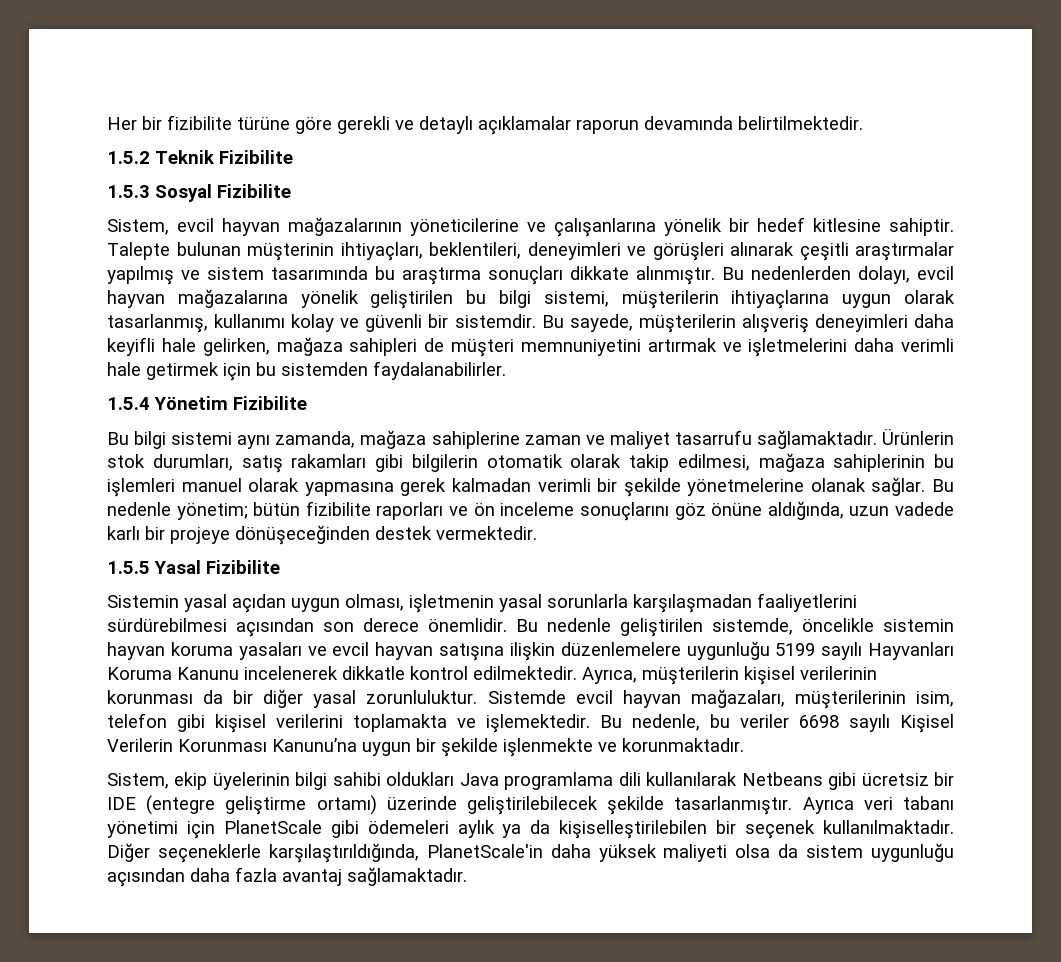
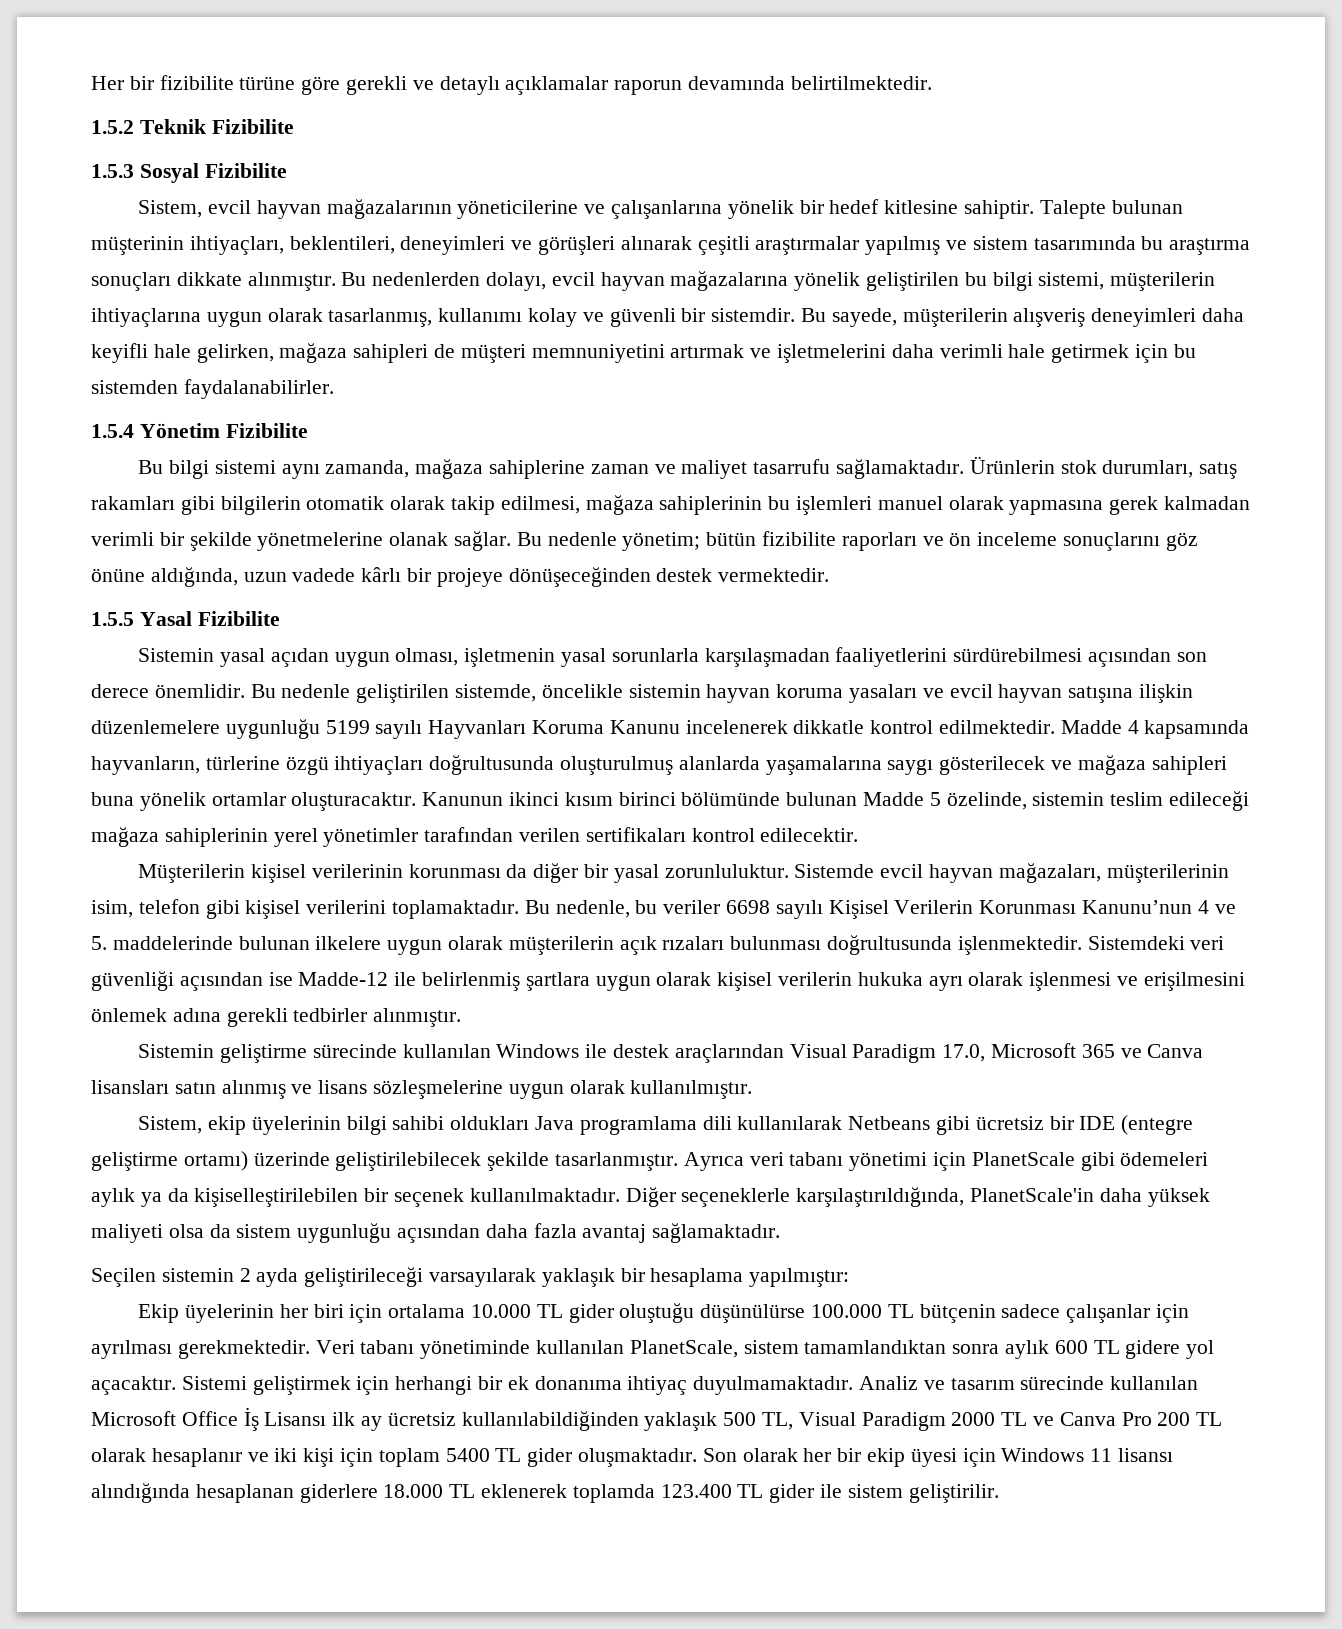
[107,526,140,540] karlı -> [361,567,402,582] kârlı
[582,666,739,685] Ayrıca, müşterilerin -> [1060,720,1250,739] [91,755,1227,775] [91,791,1250,811] [91,827,859,847] [138,864,246,883] Madde 4 kapsamında hayvanların, türlerine özgü ihtiyaçları doğrultusunda oluşturulmuş alanlarda yaşamalarına saygı gösterilecek ve mağaza sahipleri buna yönelik ortamlar oluşturacaktır. Kanunun ikinci kısım birinci bölümünde bulunan Madde 5 özelinde, sistemin teslim edileceği mağaza sahiplerinin yerel yönetimler tarafından verilen sertifikaları kontrol edilecektir. // Müşterilerin
[233,689,304,708] bir diğer -> [533,863,609,883] diğer bir
[353,714,590,733] toplamakta ve işlemektedir. -> [392,900,520,919] toplamaktadır.
[272,738,744,757] Kanunu’na uygun bir şekilde işlenmekte ve korunmaktadır. -> [1082,900,1236,914] [91,935,1225,955] [91,971,1245,991] [91,1008,462,1027] [138,1043,1204,1063] [91,1080,753,1099] Kanunu’nun 4 ve 5. maddelerinde bulunan ilkelere uygun olarak müşterilerin açık rızaları bulunması doğrultusunda işlenmektedir. Sistemdeki veri güvenliği açısından ise Madde-12 ile belirlenmiş şartlara uygun olarak kişisel verilerin hukuka ayrı olarak işlenmesi ve erişilmesini önlemek adına gerekli tedbirler alınmıştır. // Sistemin geliştirme sürecinde kullanılan Windows ile destek araçlarından Visual Paradigm 17.0, Microsoft 365 ve Canva lisansları satın alınmış ve lisans sözleşmelerine uygun olarak kullanılmıştır.
(467, 876) none -> [91,1267,850,1287] [138,1303,1190,1323] [91,1340,1215,1359] [91,1376,1199,1395] [91,1407,1223,1431] [91,1448,1174,1467] [91,1483,999,1503] // Seçilen sistemin 2 ayda geliştirileceği varsayılarak yaklaşık bir hesaplama yapılmıştır: // Ekip üyelerinin her biri için ortalama 10.000 TL gider oluştuğu düşünülürse 100.000 TL bütçenin sadece çalışanlar için ayrılması gerekmektedir. Veri tabanı yönetiminde kullanılan PlanetScale, sistem tamamlandıktan sonra aylık 600 TL gidere yol açacaktır. Sistemi geliştirmek için herhangi bir ek donanıma ihtiyaç duyulmamaktadır. Analiz ve tasarım sürecinde kullanılan Microsoft Office İş Lisansı ilk ay ücretsiz kullanılabildiğinden yaklaşık 500 TL, Visual Paradigm 2000 TL ve Canva Pro 200 TL olarak hesaplanır ve iki kişi için toplam 5400 TL gider oluşmaktadır. Son olarak her bir ekip üyesi için Windows 11 lisansı alındığında hesaplanan giderlere 18.000 TL eklenerek toplamda 123.400 TL gider ile sistem geliştirilir.

